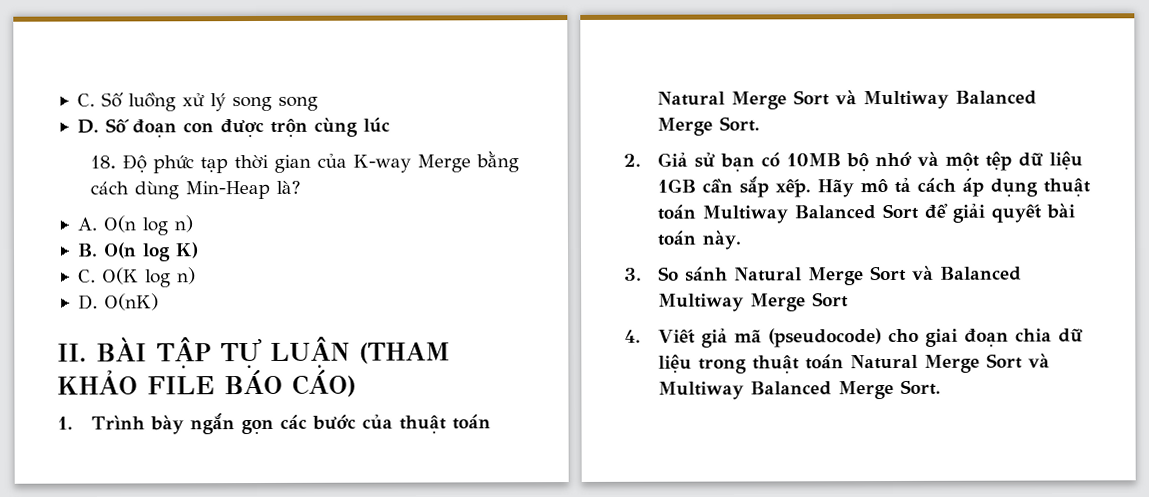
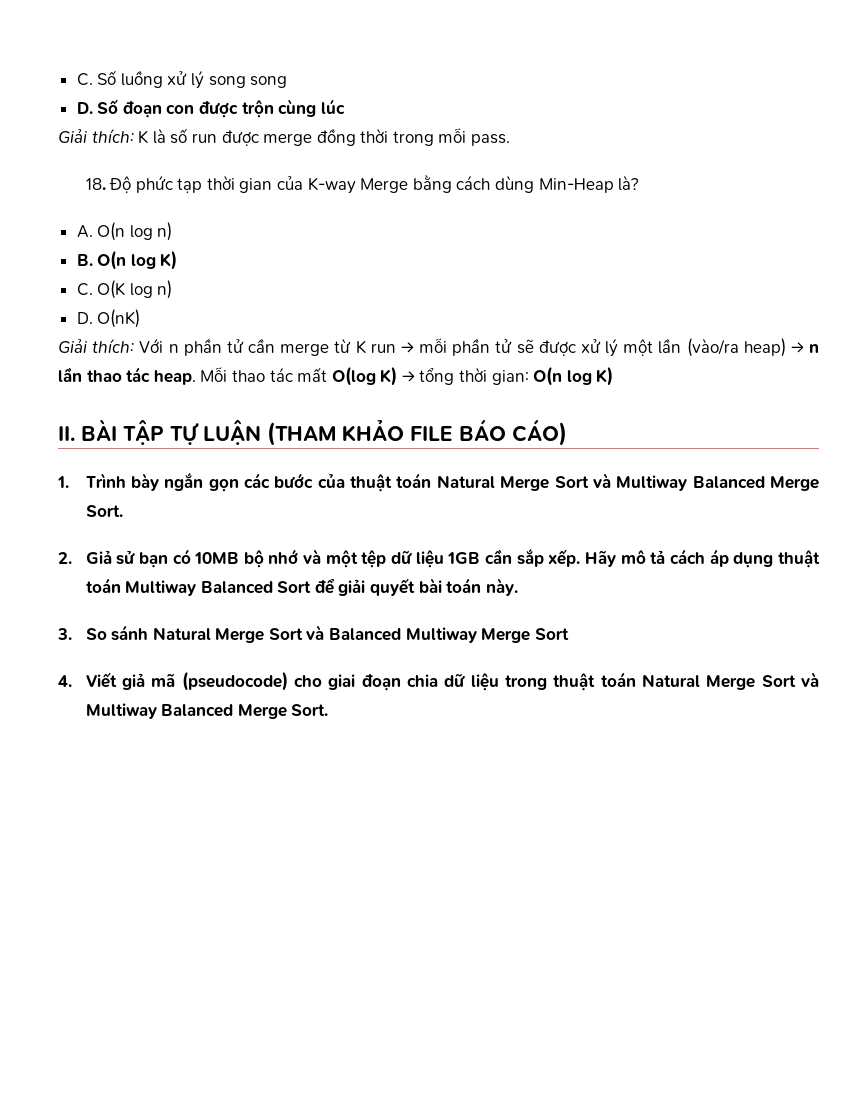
(390, 125) none -> [58,128,511,146] // Giải thích: K là số run được merge đồng thời trong mỗi pass.
(159, 302) none -> [58,338,819,357] [58,366,614,386] // Giải thích: Với n phần tử cần merge từ K run → mỗi phần tử sẽ được xử lý một lần (vào/ra heap) → n lần thao tác heap. Mỗi thao tác mất O(log K) → tổng thời gian: O(n log K)

